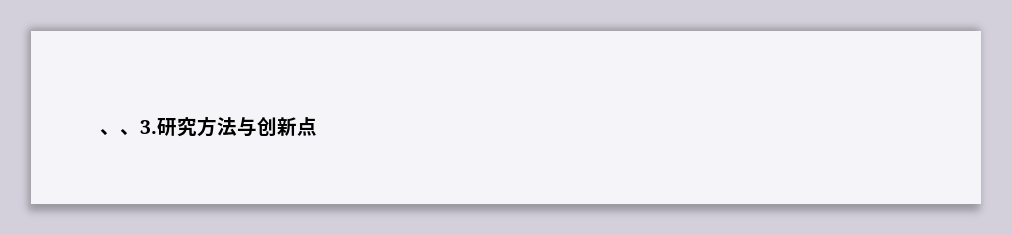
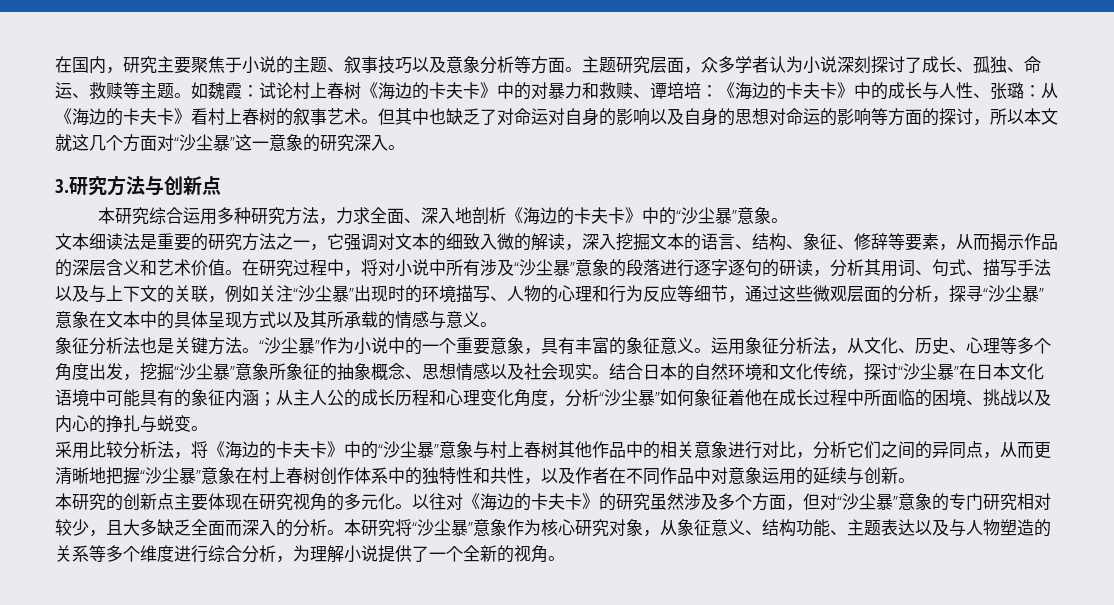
[100,129,140,136] 、、 -> [55,56,1041,74] [55,82,1058,100] [55,108,1058,126] [55,134,405,152] 在国内，研究主要聚焦于小说的主题、叙事技巧以及意象分析等方面。主题研究层面，众多学者认为小说深刻探讨了成长、孤独、命运、救赎等主题。如魏霞：试论村上春树《海边的卡夫卡》中的对暴力和救赎、谭培培：《海边的卡夫卡》中的成长与人性、张璐：从《海边的卡夫卡》看村上春树的叙事艺术。但其中也缺乏了对命运对自身的影响以及自身的思想对命运的影响等方面的探讨，所以本文就这几个方面对“沙尘暴”这一意象的研究深入。 //
(317, 126) none -> [98,207,789,225] [55,233,1058,251] [55,259,1051,277] [55,285,1044,303] [55,311,497,329] [55,337,1051,355] [55,363,1044,381] [55,389,1051,407] [55,415,208,433] [55,441,1051,459] [55,467,915,485] [55,493,1051,511] [55,519,1051,537] [55,545,565,563] // 本研究综合运用多种研究方法，力求全面、深入地剖析《海边的卡夫卡》中的“沙尘暴”意象。 // 文本细读法是重要的研究方法之一，它强调对文本的细致入微的解读，深入挖掘文本的语言、结构、象征、修辞等要素，从而揭示作品的深层含义和艺术价值。在研究过程中，将对小说中所有涉及“沙尘暴”意象的段落进行逐字逐句的研读，分析其用词、句式、描写手法以及与上下文的关联，例如关注“沙尘暴”出现时的环境描写、人物的心理和行为反应等细节，通过这些微观层面的分析，探寻“沙尘暴”意象在文本中的具体呈现方式以及其所承载的情感与意义。 // 象征分析法也是关键方法。“沙尘暴”作为小说中的一个重要意象，具有丰富的象征意义。运用象征分析法，从文化、历史、心理等多个角度出发，挖掘“沙尘暴”意象所象征的抽象概念、思想情感以及社会现实。结合日本的自然环境和文化传统，探讨“沙尘暴”在日本文化语境中可能具有的象征内涵；从主人公的成长历程和心理变化角度，分析“沙尘暴”如何象征着他在成长过程中所面临的困境、挑战以及内心的挣扎与蜕变。 // 采用比较分析法，将《海边的卡夫卡》中的“沙尘暴”意象与村上春树其他作品中的相关意象进行对比，分析它们之间的异同点，从而更清晰地把握“沙尘暴”意象在村上春树创作体系中的独特性和共性，以及作者在不同作品中对意象运用的延续与创新。 // 本研究的创新点主要体现在研究视角的多元化。以往对《海边的卡夫卡》的研究虽然涉及多个方面，但对“沙尘暴”意象的专门研究相对较少，且大多缺乏全面而深入的分析。本研究将“沙尘暴”意象作为核心研究对象，从象征意义、结构功能、主题表达以及与人物塑造的关系等多个维度进行综合分析，为理解小说提供了一个全新的视角。

